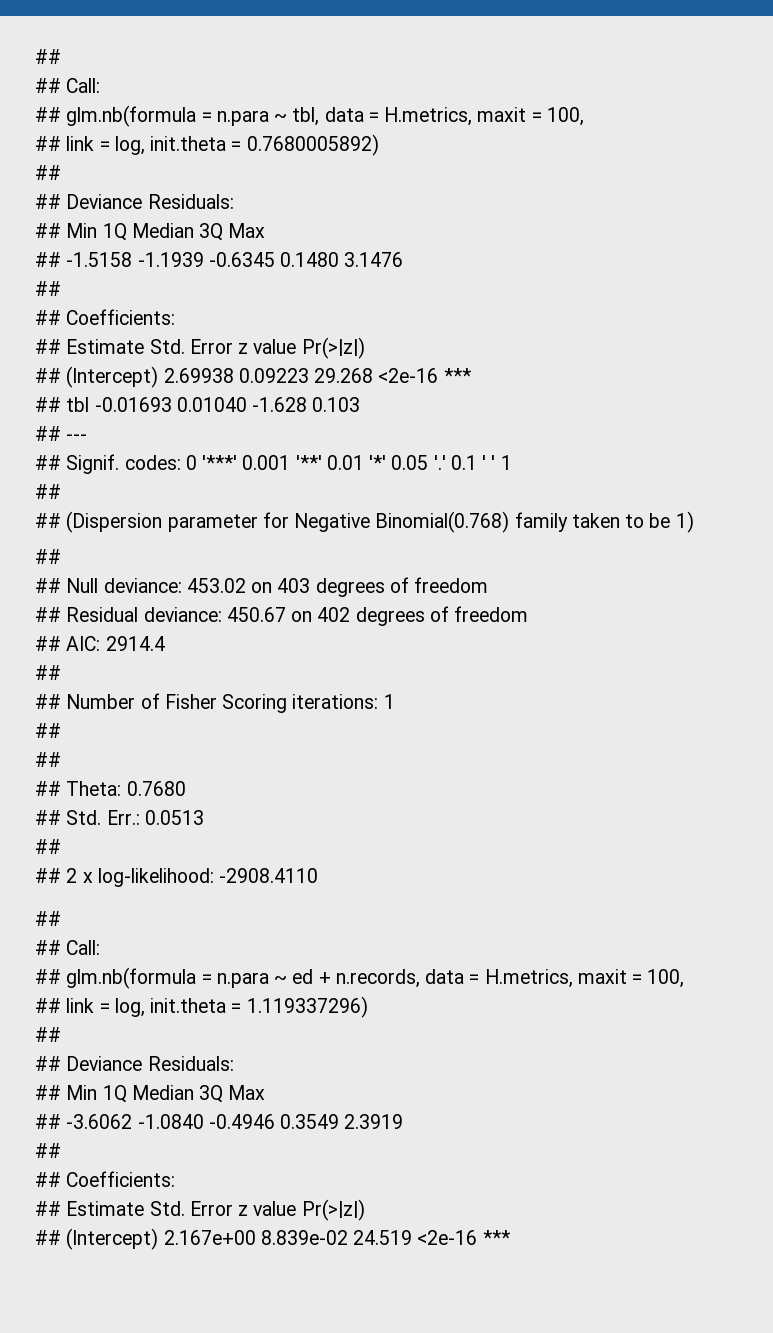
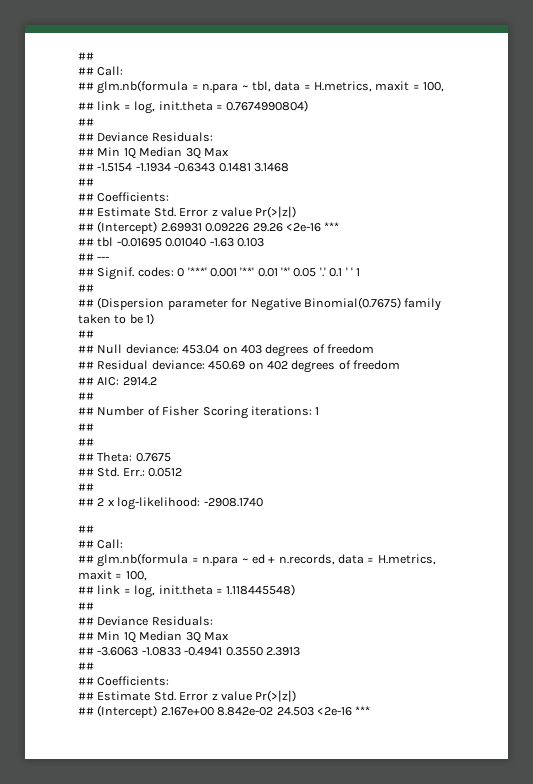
[246,134,379,156] 0.7680005892) -> [226,100,309,112] 0.7674990804)
[66,252,404,267] -1.5158 -1.1939 -0.6345 0.1480 3.1476 -> [97,163,289,172] -1.5154 -1.1934 -0.6343 0.1481 3.1468
[163,368,374,383] 2.69938 0.09223 29.268 -> [160,223,283,232] 2.69931 0.09226 29.26
[94,397,308,412] -0.01693 0.01040 -1.628 -> [116,238,234,247] -0.01695 0.01040 -1.63
[375,511,510,533] Binomial(0.768) -> [303,297,401,309] Binomial(0.7675)
[186,578,246,593] 453.02 -> [182,345,220,354] 453.04
[226,607,286,622] 450.67 -> [208,361,246,370] 450.69
[105,636,165,651] 2914.4 -> [122,377,157,386] 2914.2
[126,781,186,796] 0.7680 -> [135,453,171,462] 0.7675
[144,810,204,825] 0.0513 -> [148,468,183,477] 0.0512
[219,868,319,883] -2908.4110 -> [203,498,263,507] -2908.1740
[246,996,368,1018] 1.119337296) -> [226,584,296,596] 1.118445548)
[66,1114,404,1129] -3.6062 -1.0840 -0.4946 0.3549 2.3919 -> [97,647,300,656] -3.6063 -1.0833 -0.4941 0.3550 2.3913
[260,1230,413,1245] 8.839e-02 24.519 -> [217,707,314,716] 8.842e-02 24.503

